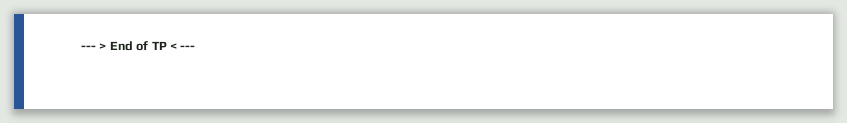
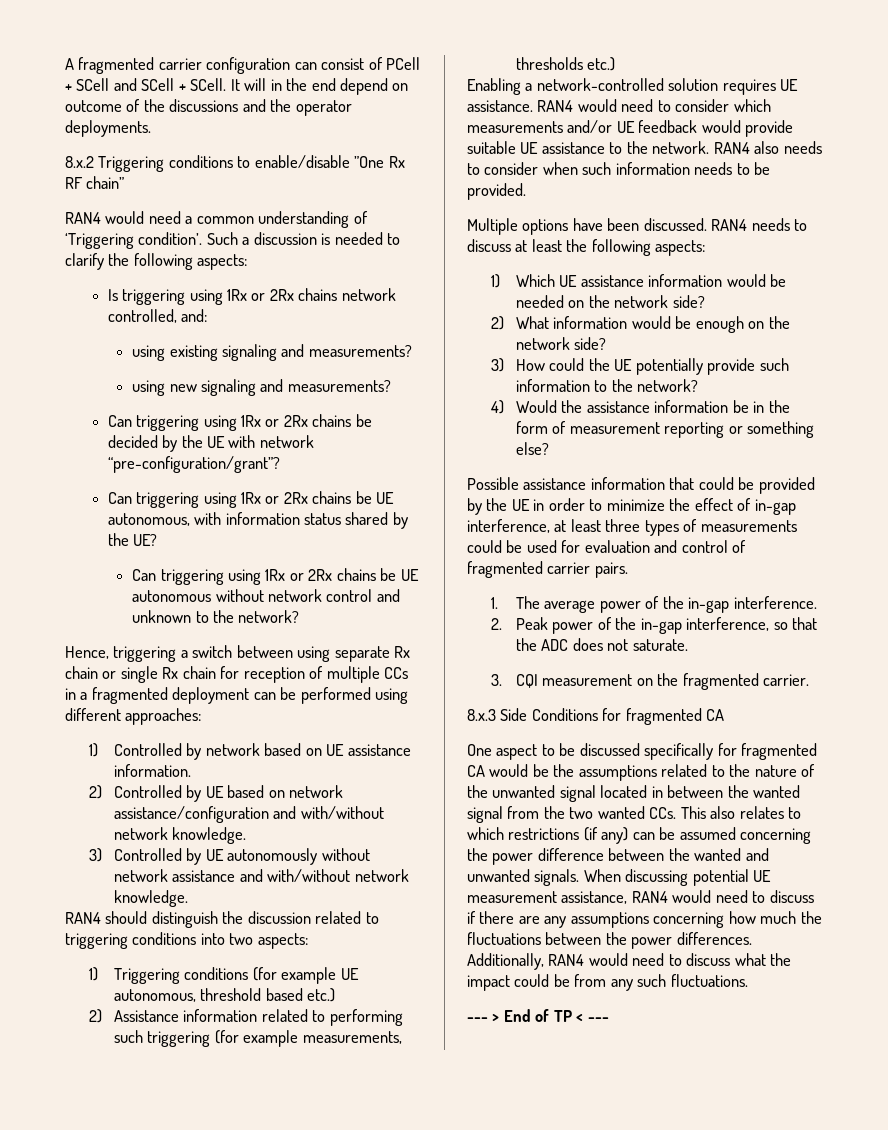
(81, 47) none -> [65,57,421,74] [65,78,409,95] [65,99,352,116] [65,120,151,137] [65,155,405,172] [65,176,125,189] [65,211,368,228] [65,232,401,249] [65,253,248,270] [107,288,396,305] [107,309,208,323] [132,344,412,361] [132,379,391,396] [107,414,372,431] [107,435,314,452] [107,456,280,473] [107,491,395,508] [107,512,408,529] [107,533,158,546] [132,568,419,585] [132,589,400,602] [132,610,300,623] [65,645,411,662] [65,666,409,683] [65,687,409,704] [65,708,202,725] [89,743,411,760] [113,764,191,777] [89,785,344,802] [113,806,384,823] [113,827,247,844] [89,848,370,865] [113,869,409,882] [113,890,188,907] [65,911,379,928] [65,932,308,949] [89,967,359,984] [113,988,336,1002] [89,1009,403,1026] [113,1030,402,1047] [515,57,616,71] [467,78,799,95] [467,99,771,112] [467,120,794,137] [467,141,822,154] [467,162,771,175] [467,183,526,200] [467,218,808,235] [467,239,706,256] [491,274,787,288] [515,295,705,308] [491,316,790,333] [515,337,607,350] [491,358,789,375] [515,379,699,392] [491,400,790,414] [515,421,815,438] [515,442,549,455] [467,477,815,494] [467,498,796,515] [467,519,797,536] [467,540,747,553] [467,561,628,578] [491,596,817,613] [491,617,818,634] [515,638,688,651] [491,673,810,690] [467,708,725,725] [467,743,818,760] [467,764,816,781] [467,785,801,802] [467,806,802,823] [467,827,812,844] [467,848,769,865] [467,869,772,886] [467,890,814,904] [467,911,822,928] [467,932,752,949] [467,953,792,970] [467,974,748,991] A fragmented carrier configuration can consist of PCell + SCell and SCell + SCell. It will in the end depend on outcome of the discussions and the operator deployments. // 8.x.2 Triggering conditions to enable/disable ”One Rx RF chain” // RAN4 would need a common understanding of ‘Triggering condition’. Such a discussion is needed to clarify the following aspects: // Is triggering using 1Rx or 2Rx chains network controlled, and: // using existing signaling and measurements? // using new signaling and measurements? // Can triggering using 1Rx or 2Rx chains be decided by the UE with network “pre-configuration/grant”? // Can triggering using 1Rx or 2Rx chains be UE autonomous, with information status shared by the UE? // Can triggering using 1Rx or 2Rx chains be UE autonomous without network control and unknown to the network? // Hence, triggering a switch between using separate Rx chain or single Rx chain for reception of multiple CCs in a fragmented deployment can be performed using different approaches: // 1) Controlled by network based on UE assistance information. // 2) Controlled by UE based on network assistance/configuration and with/without network knowledge. // 3) Controlled by UE autonomously without network assistance and with/without network knowledge. // RAN4 should distinguish the discussion related to triggering conditions into two aspects: // 1) Triggering conditions (for example UE autonomous, threshold based etc.) // 2) Assistance information related to performing such triggering (for example measurements, thresholds etc.) // Enabling a network-controlled solution requires UE assistance. RAN4 would need to consider which measurements and/or UE feedback would provide suitable UE assistance to the network. RAN4 also needs to consider when such information needs to be provided. // Multiple options have been discussed. RAN4 needs to discuss at least the following aspects: // 1) Which UE assistance information would be needed on the network side? // 2) What information would be enough on the network side? // 3) How could the UE potentially provide such information to the network? // 4) Would the assistance information be in the form of measurement reporting or something else? // Possible assistance information that could be provided by the UE in order to minimize the effect of in-gap interference, at least three types of measurements could be used for evaluation and control of fragmented carrier pairs. // 1. The average power of the in-gap interference. // 2. Peak power of the in-gap interference, so that the ADC does not saturate. // 3. CQI measurement on the fragmented carrier. // 8.x.3 Side Conditions for fragmented CA // One aspect to be discussed specifically for fragmented CA would be the assumptions related to the nature of the unwanted signal located in between the wanted signal from the two wanted CCs. This also relates to which restrictions (if any) can be assumed concerning the power difference between the wanted and unwanted signals. When discussing potential UE measurement assistance, RAN4 would need to discuss if there are any assumptions concerning how much the fluctuations between the power differences. Additionally, RAN4 would need to discuss what the impact could be from any such fluctuations. //

